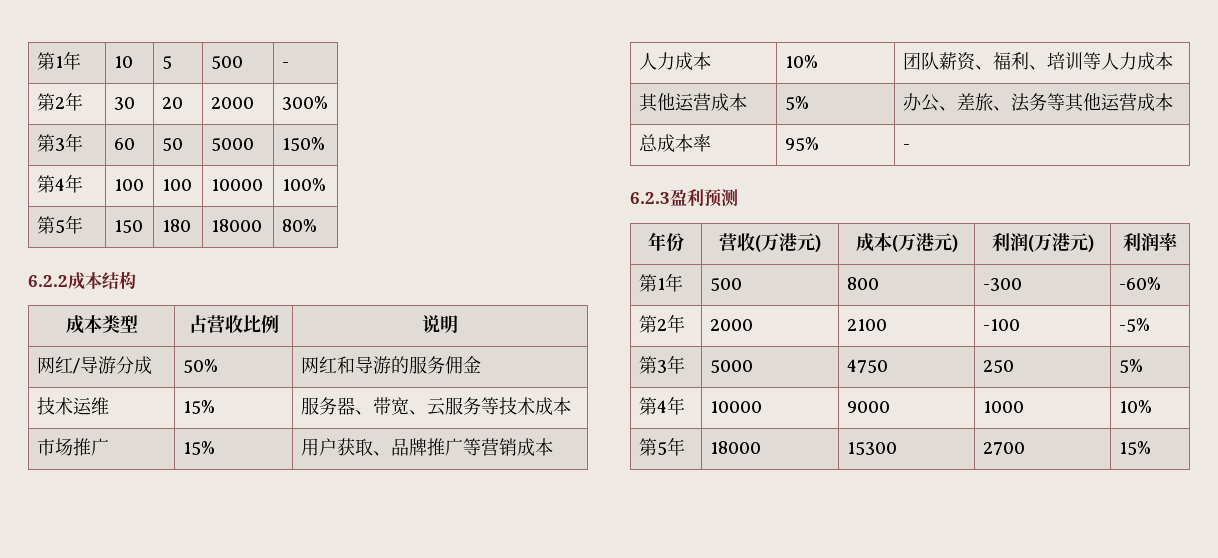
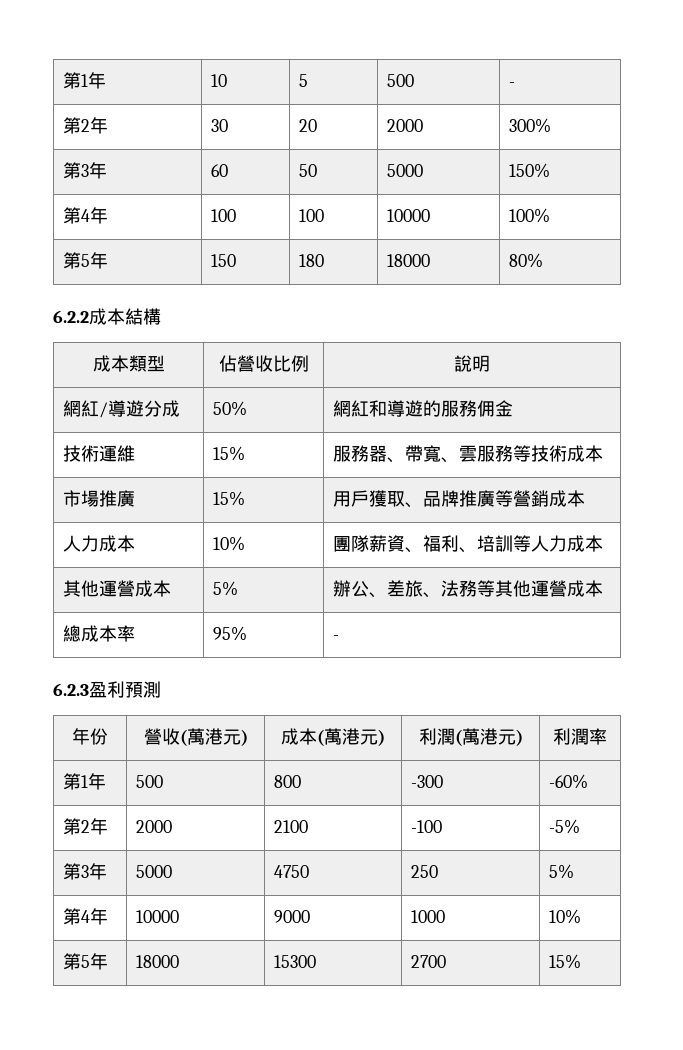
[102,271,136,290] [65,315,120,334] 结构 // 成本类 -> [125,308,161,325] [92,355,147,372] 結構 // 成本類
[188,315,225,333] 占营 -> [218,355,255,372] 佔營
[422,315,440,333] 说 -> [453,355,472,372] 說
[36,356,116,374] 网红/导游 -> [63,400,145,418] 網紅/導遊
[300,356,445,374] 网红和导游的服务 -> [333,400,478,417] 網紅和導遊的服務
[54,397,109,415] 术运维 -> [81,445,136,462] 術運維
[318,397,535,416] 务器、带宽、云服务等技术 -> [351,445,568,463] 務器、帶寬、雲服務等技術
[54,438,109,456] 场推广 -> [81,490,136,507] 場推廣
[318,438,355,456] 户获 -> [351,490,388,507] 戶獲
[444,438,517,456] 广等营销 -> [477,490,550,507] 廣等營銷
[902,52,976,71] 团队薪资 -> [333,535,406,552] 團隊薪資
[1064,52,1083,70] 训 -> [495,535,514,552] 訓
[674,93,711,111] 运营 -> [99,580,136,597] 運營
[902,93,922,111] 办 -> [333,580,352,597] 辦
[1028,93,1173,112] [638,134,658,152] 务等其他运营成本 // 总 -> [459,580,604,597] [63,625,82,642] 務等其他運營成本 // 總
[704,189,738,207] 预测 -> [125,681,161,698] 預測
[719,233,779,252] 营收(万 -> [143,728,205,746] 營收(萬
[897,233,958,252] [991,233,1094,252] [1123,233,1159,252] 万港元) | 利润(万港元) | 利润 -> [324,728,385,746] [418,728,523,746] [553,728,589,745] 萬港元) | 利潤(萬港元) | 利潤

